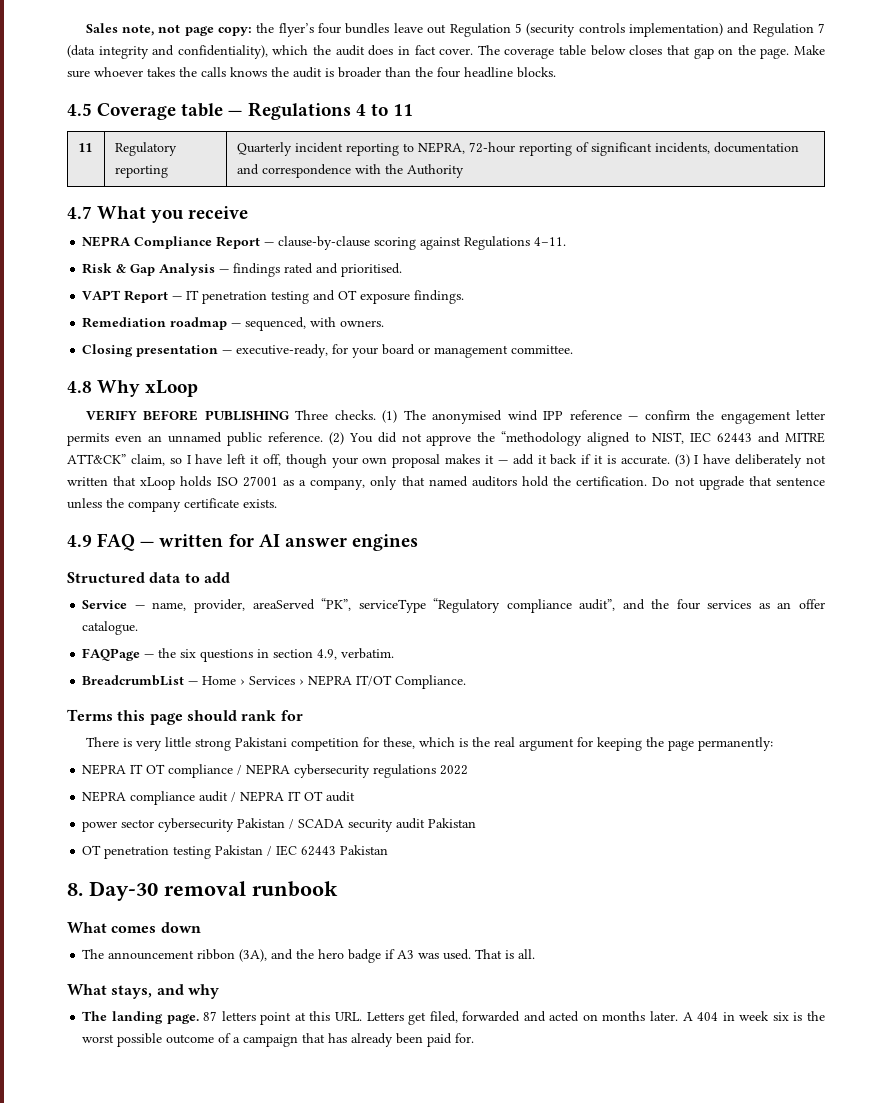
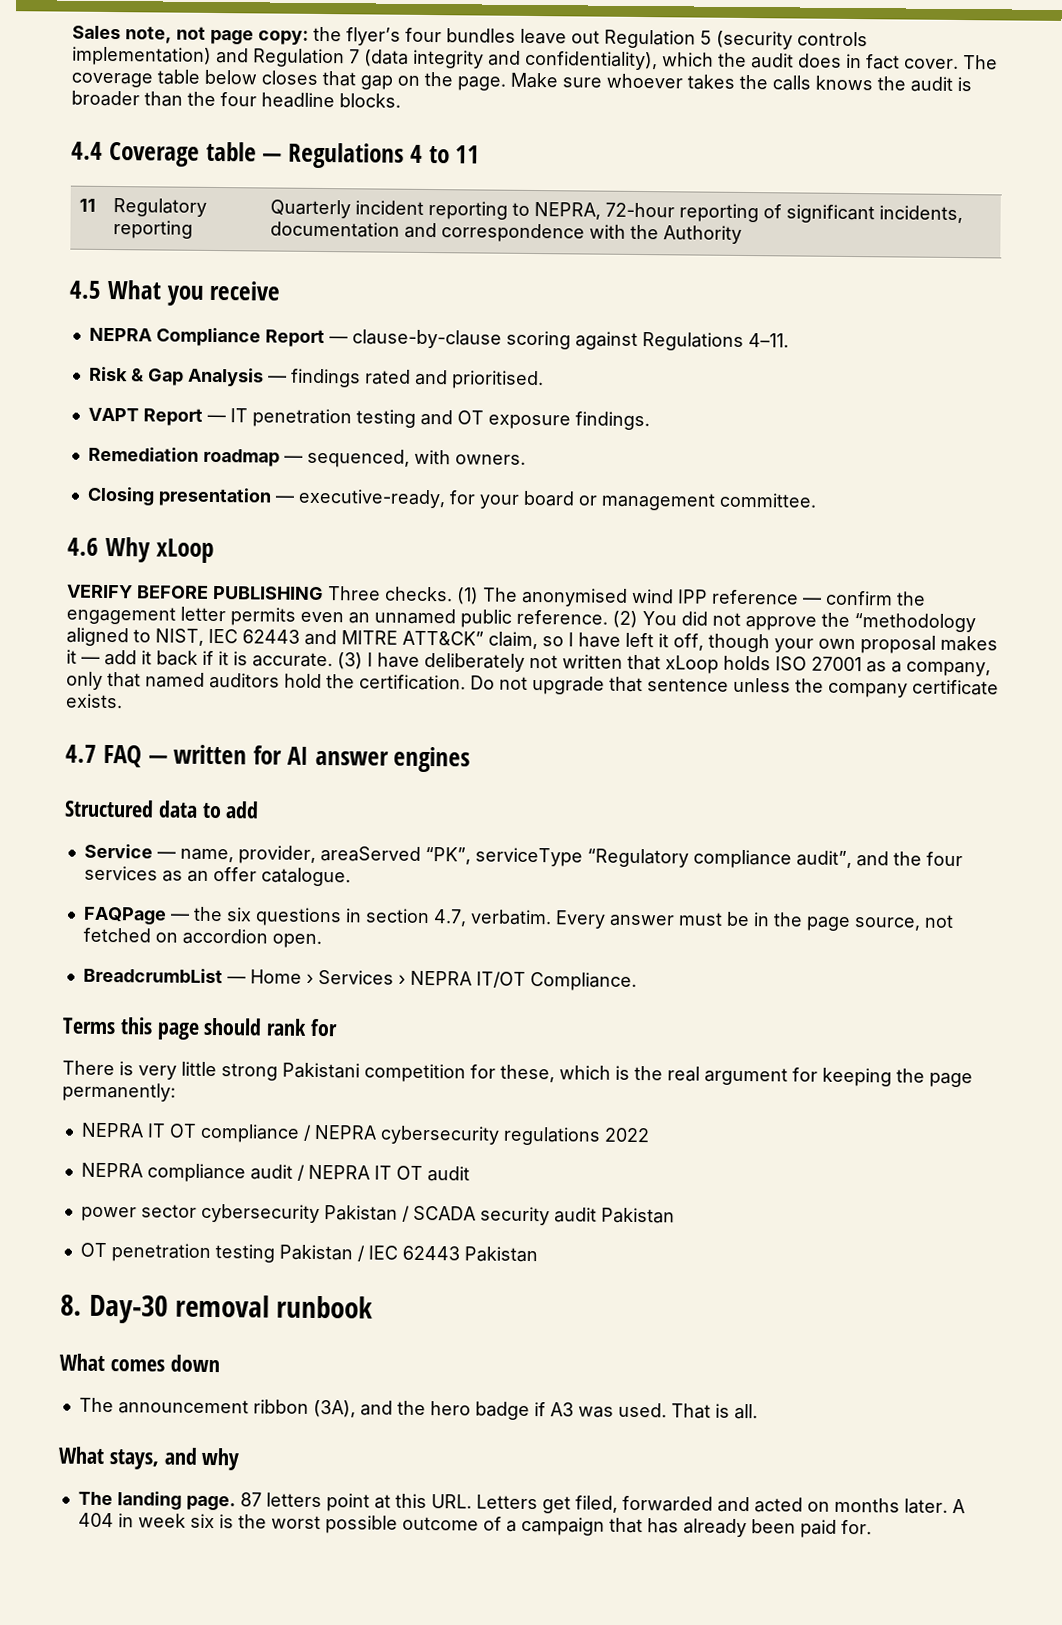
[67,103,92,116] 4.5 -> [71,141,103,160] 4.4
[67,206,92,219] 4.7 -> [69,280,101,299] 4.5
[67,381,92,393] 4.8 -> [67,537,99,556] 4.6
[67,535,92,547] 4.9 -> [65,744,97,763] 4.7
[317,649,338,660] 4.9, -> [432,909,467,927] 4.7,
(395, 653) none -> [554,910,954,932] [82,927,322,949] Every answer must be in the page source, not fetched on accordion open.

